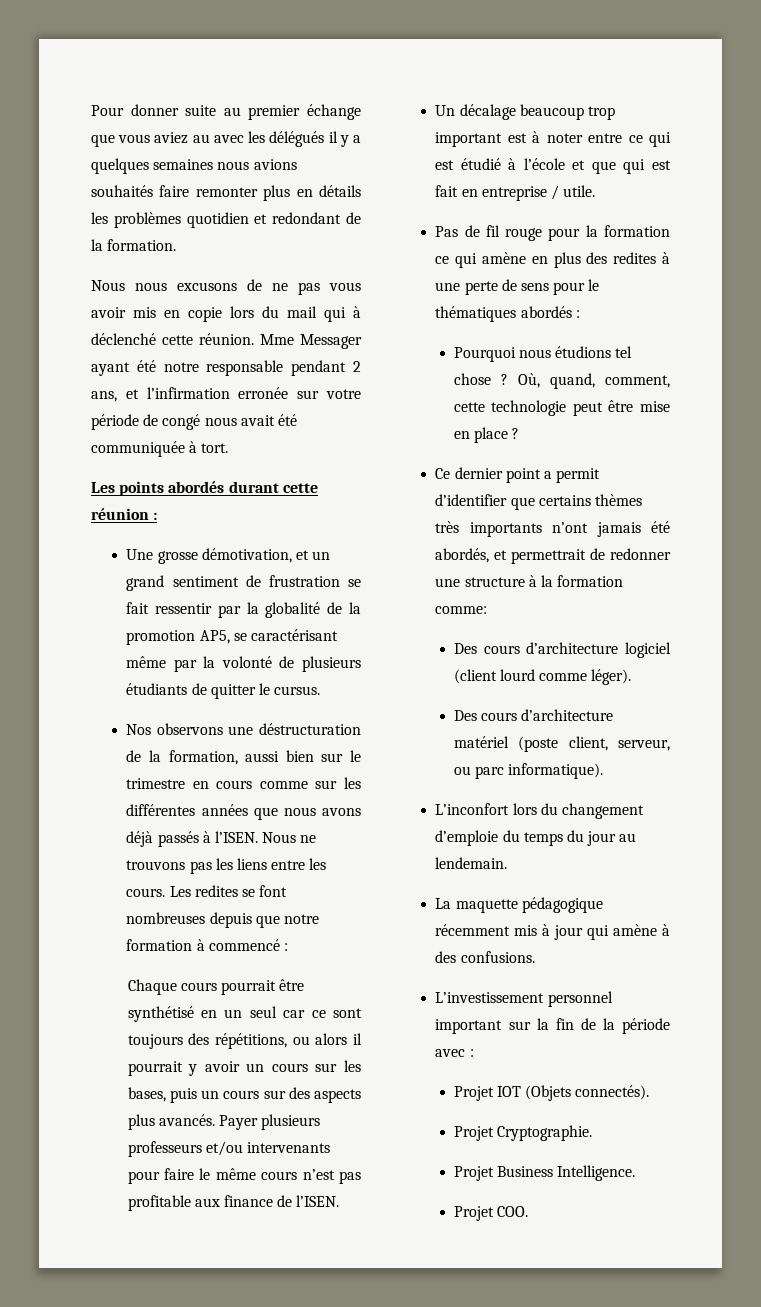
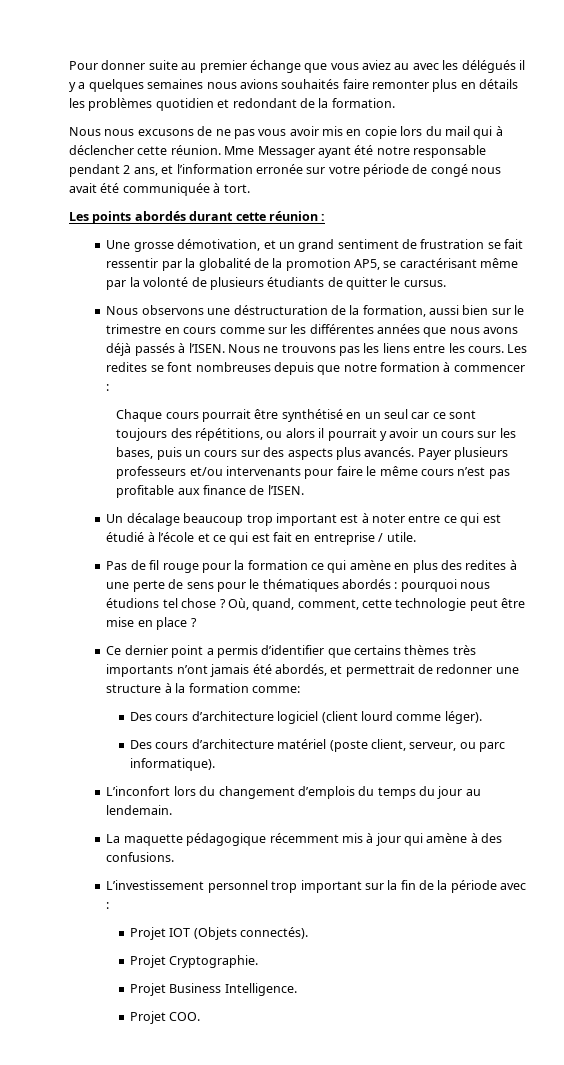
[91,333,156,345] déclenché -> [69,145,134,155] déclencher
[146,387,230,399] l’infirmation -> [176,164,253,174] l’information
[126,724,152,735] Nos -> [106,306,139,315] Nous
[208,939,280,951] commencé -> [453,365,525,372] commencer
[591,161,616,174] que -> [212,535,226,542] ce
[453,347,516,362] // Pourquoi -> [400,579,457,592] pourquoi
[556,468,601,483] permit -> [216,645,258,658] permis
[435,830,499,846] d’emploie -> [297,786,355,799] d’emplois
(613, 999) none -> [271,881,298,893] trop

